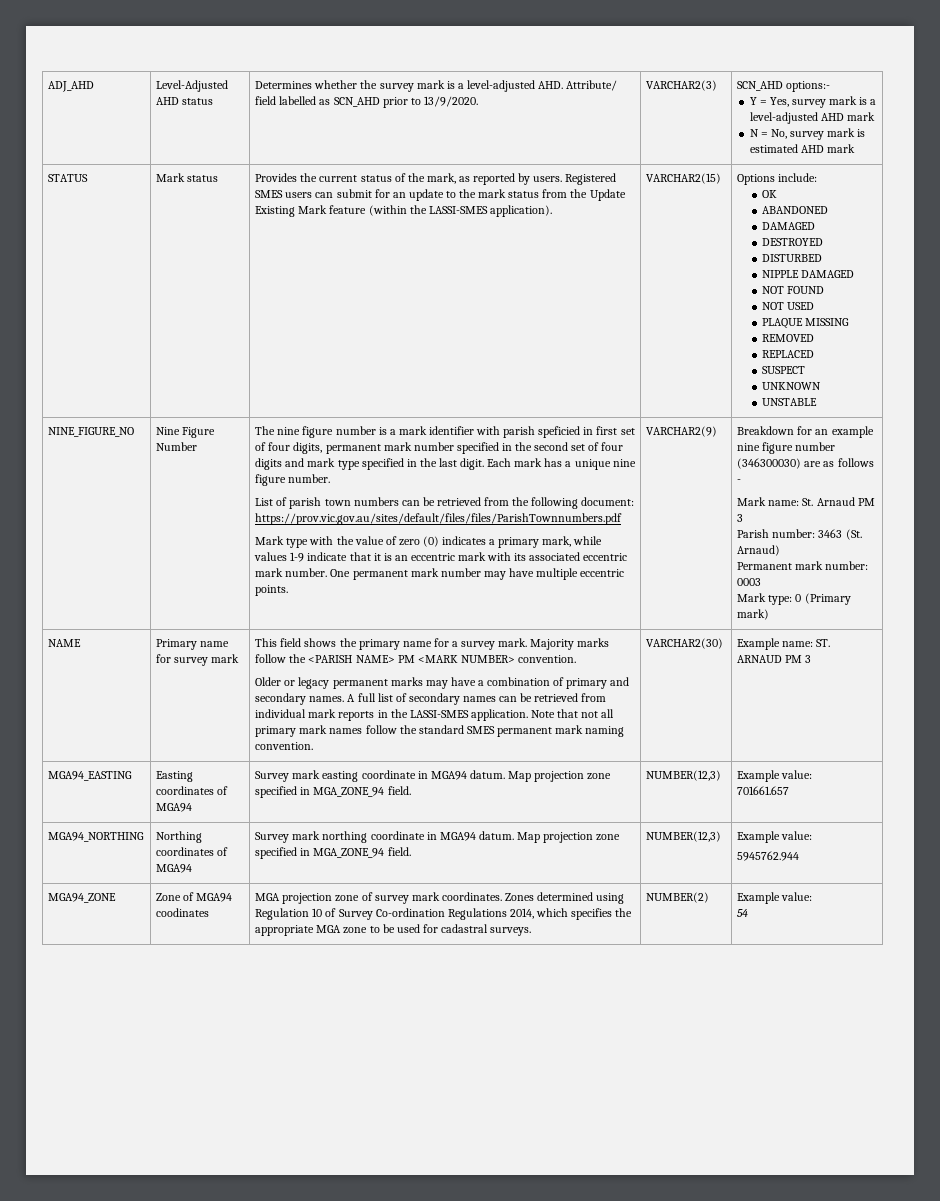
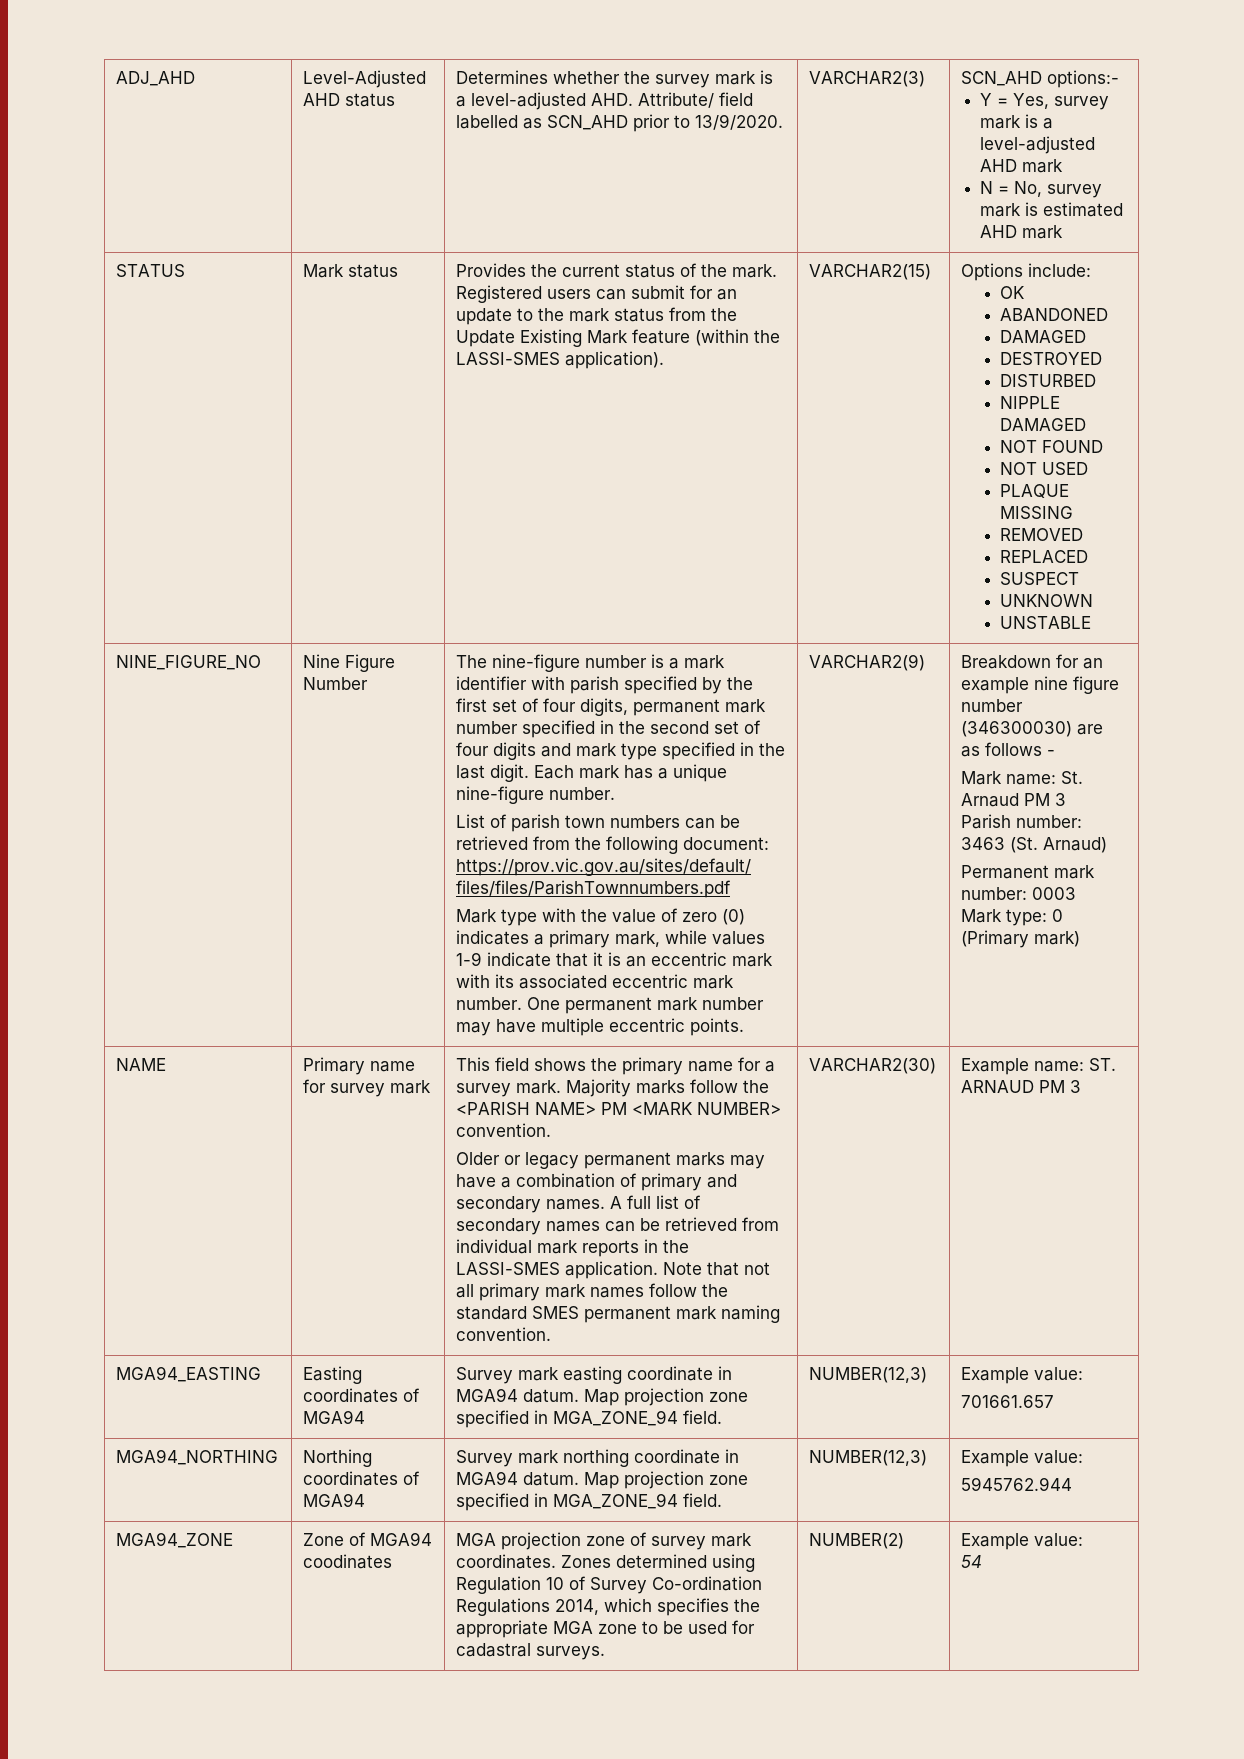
[426,173,617,185] [255,190,284,198] mark, as reported by users. Registered SMES -> [732,264,778,278] [456,285,543,303] mark. Registered
[277,426,334,438] nine figure -> [492,654,581,672] nine-figure
[538,426,594,438] speficied in -> [624,676,754,694] specified by the
[612,459,636,467] [255,474,287,486] nine figure -> [456,786,545,804] nine-figure

